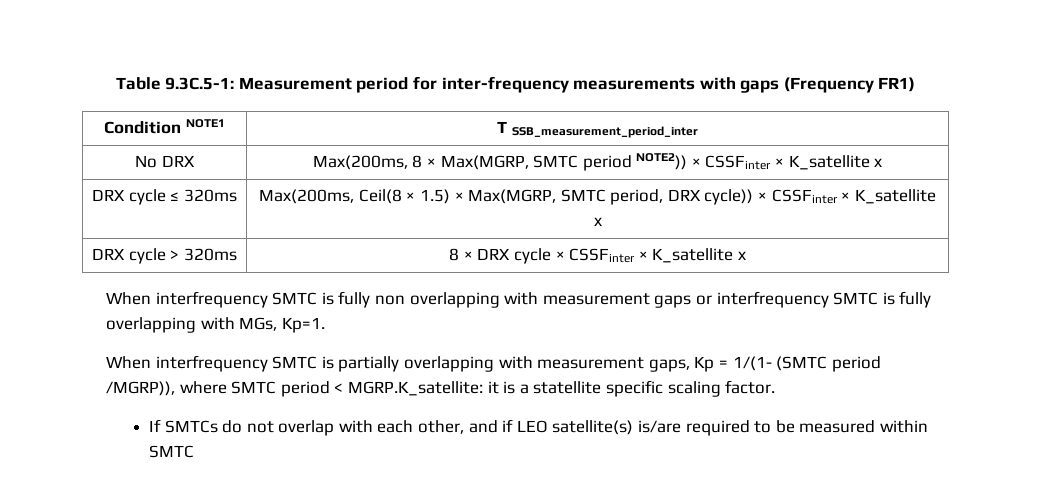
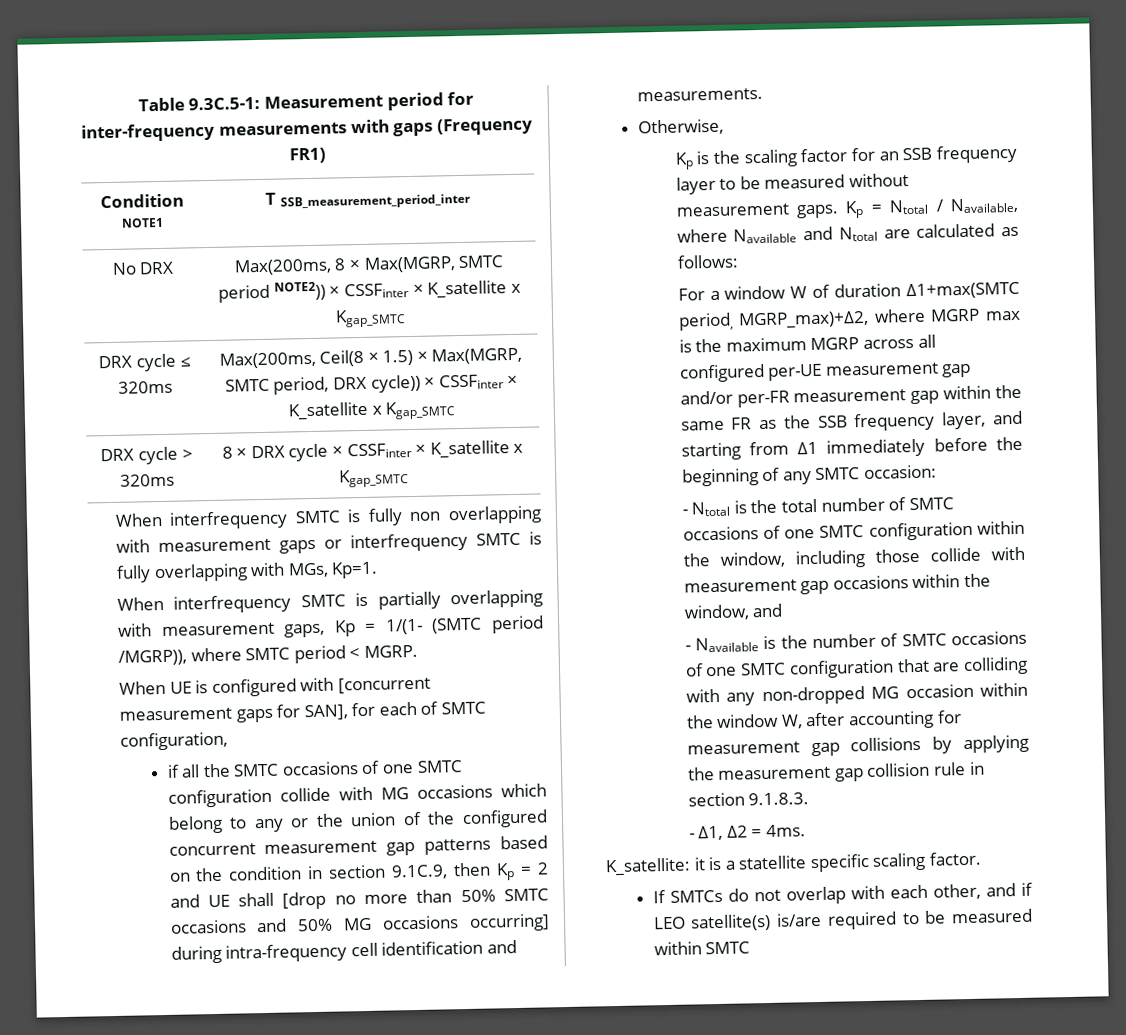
(883, 162) none -> [334,309,406,328] Kgap_SMTC
(602, 221) none -> [385,401,457,420] Kgap_SMTC
(746, 255) none -> [338,469,409,488] Kgap_SMTC
[348,381,484,396] MGRP.K_satellite: -> [363,644,418,658] [118,676,431,698] [118,701,487,723] [119,731,228,751] [166,760,463,778] [167,783,547,808] [167,809,548,834] [168,835,548,856] [168,862,550,882] [169,888,549,910] [169,913,550,934] [170,940,517,964] [636,87,763,102] [637,118,724,136] [674,144,1018,170] [675,173,910,195] [675,197,1019,219] [676,223,1019,244] [676,254,739,269] [677,281,1020,301] [677,308,1021,331] [678,334,936,353] [679,362,972,383] [679,384,1022,408] [680,410,1023,432] [680,436,1023,461] [681,464,938,487] [681,497,954,517] [682,520,1025,541] [682,546,1025,569] [683,573,992,595] [683,603,784,621] [684,630,1027,653] [684,656,1028,679] [685,682,1028,706] [685,710,962,730] [686,734,1029,757] [687,761,985,782] [687,792,810,807] [688,824,807,841] [604,857,691,877] MGRP. // When UE is configured with [concurrent measurement gaps for SAN], for each of SMTC configuration, // if all the SMTC occasions of one SMTC configuration collide with MG occasions which belong to any or the union of the configured concurrent measurement gap patterns based on the condition in section 9.1C.9, then Kp = 2 and UE shall [drop no more than 50% SMTC occasions and 50% MG occasions occurring] during intra-frequency cell identification and measurements. // Otherwise, // Kp is the scaling factor for an SSB frequency layer to be measured without measurement gaps. Kp = Ntotal / Navailable, where Navailable and Ntotal are calculated as follows: // For a window W of duration Δ1+max(SMTC period, MGRP_max)+Δ2, where MGRP max is the maximum MGRP across all configured per-UE measurement gap and/or per-FR measurement gap within the same FR as the SSB frequency layer, and starting from Δ1 immediately before the beginning of any SMTC occasion: // - Ntotal is the total number of SMTC occasions of one SMTC configuration within the window, including those collide with measurement gap occasions within the window, and // - Navailable is the number of SMTC occasions of one SMTC configuration that are colliding with any non-dropped MG occasion within the window W, after accounting for measurement gap collisions by applying the measurement gap collision rule in section 9.1.8.3. // - Δ1, Δ2 = 4ms. // K_satellite:

